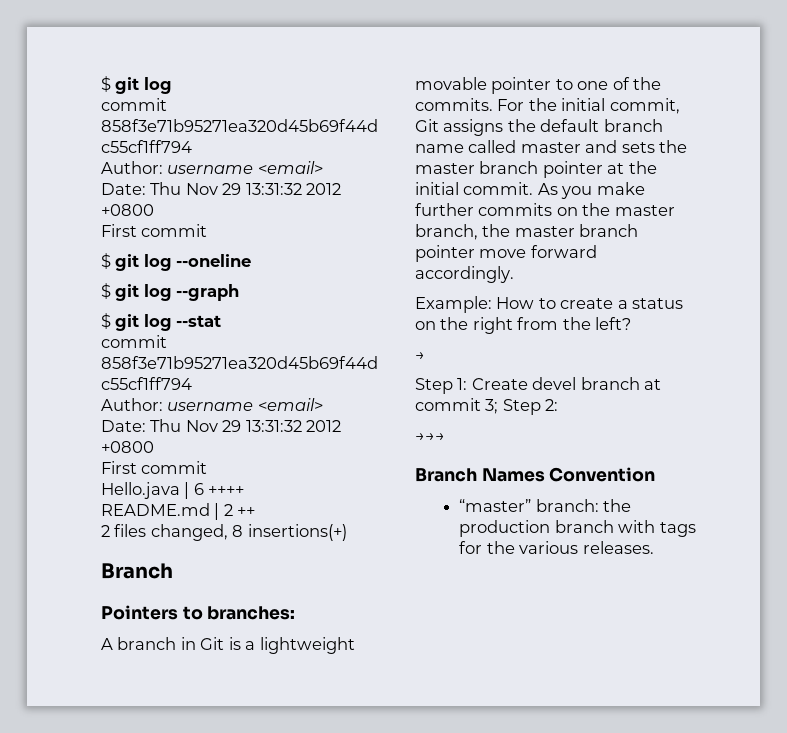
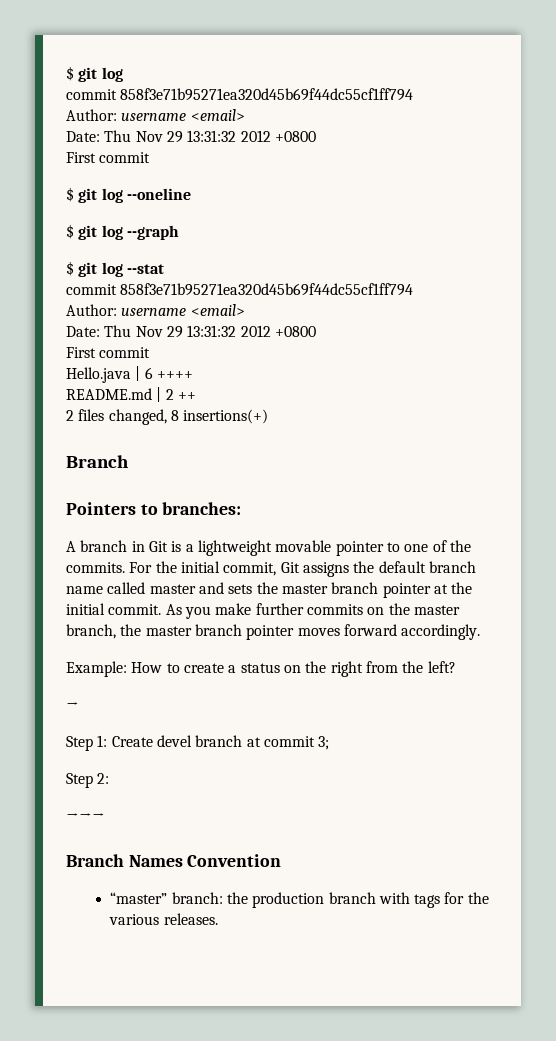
[479,249,527,258] move -> [297,628,340,636] moves
(499, 406) none -> (330, 743) //

